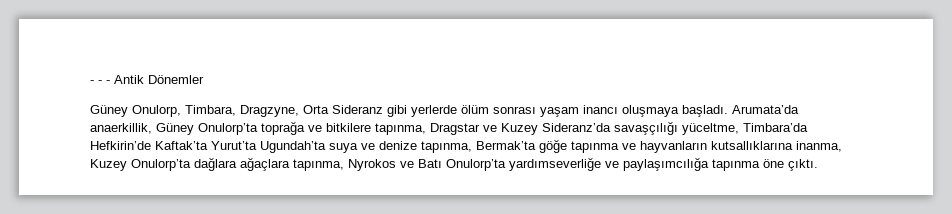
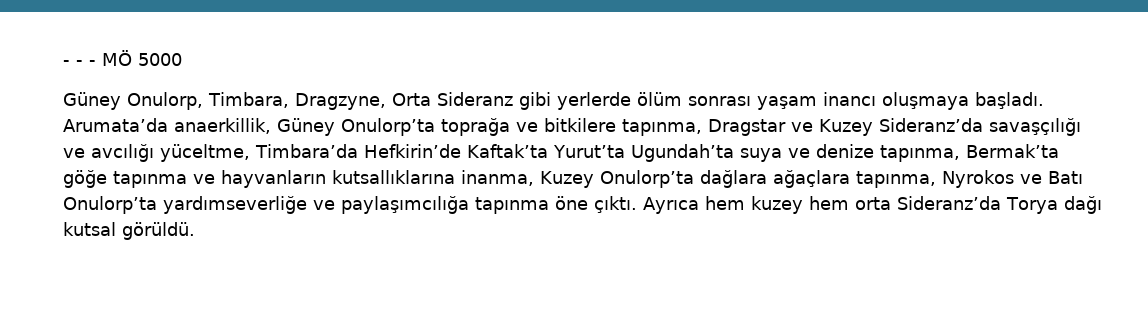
[114,75,204,84] Antik Dönemler -> [102,50,182,66] MÖ 5000
(678, 128) none -> [63,144,154,162] ve avcılığı
(818, 165) none -> [643,196,1102,214] [63,222,195,240] Ayrıca hem kuzey hem orta Sideranz’da Torya dağı kutsal görüldü.

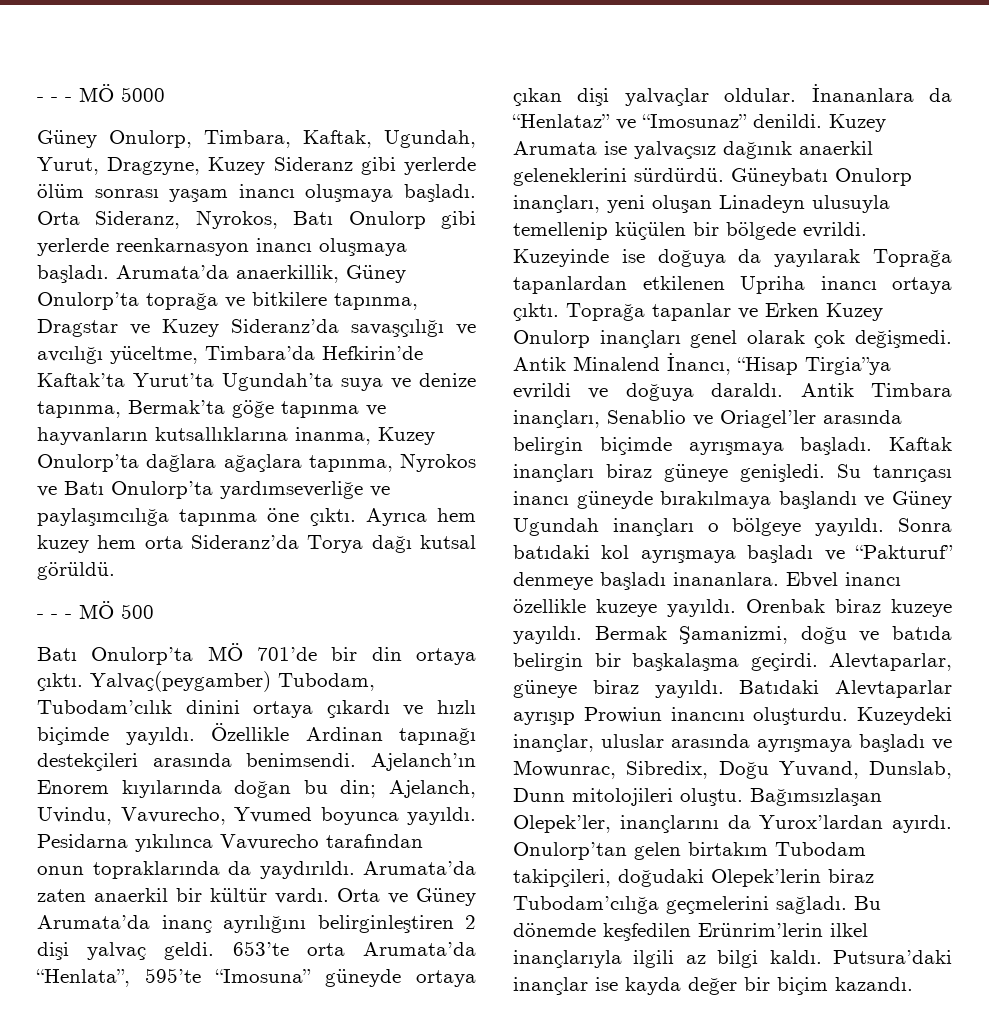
[295,93,431,110] Dragzyne, Orta -> [303,130,476,148] [37,157,266,175] Kaftak, Ugundah, Yurut, Dragzyne, Kuzey
(1044, 100) none -> [37,210,476,229] [37,238,407,256] [37,265,109,283] Orta Sideranz, Nyrokos, Batı Onulorp gibi yerlerde reenkarnasyon inancı oluşmaya başladı.
(195, 231) none -> [37,601,154,619] [37,643,476,665] [37,671,375,692] [37,700,477,718] [37,723,476,745] [37,753,477,771] [37,780,477,798] [37,807,476,825] [37,834,423,852] [37,861,476,879] [37,888,476,906] [37,915,476,933] [37,941,476,960] [36,968,476,987] [513,84,952,106] [512,114,886,132] [513,141,873,159] [513,168,912,186] [513,195,890,213] [513,222,867,240] [513,249,952,267] [513,276,952,294] [513,303,883,321] [513,330,952,348] [513,353,891,375] [513,383,952,401] [513,410,902,428] [513,437,952,455] [513,464,952,482] [513,491,952,509] [513,518,952,536] [513,545,953,563] [513,572,901,590] [513,599,952,617] [513,626,952,644] [513,653,952,671] [513,680,952,698] [513,707,952,725] [513,734,952,752] [513,760,952,779] [513,788,882,806] [513,815,952,833] [513,842,866,860] [513,869,874,887] [513,896,881,914] [513,923,868,941] [513,950,952,968] [513,977,913,995] // - - - MÖ 500 // Batı Onulorp’ta MÖ 701’de bir din ortaya çıktı. Yalvaç(peygamber) Tubodam, Tubodam’cılık dinini ortaya çıkardı ve hızlı biçimde yayıldı. Özellikle Ardinan tapınağı destekçileri arasında benimsendi. Ajelanch’ın Enorem kıyılarında doğan bu din; Ajelanch, Uvindu, Vavurecho, Yvumed boyunca yayıldı. Pesidarna yıkılınca Vavurecho tarafından onun topraklarında da yaydırıldı. Arumata’da zaten anaerkil bir kültür vardı. Orta ve Güney Arumata’da inanç ayrılığını belirginleştiren 2 dişi yalvaç geldi. 653’te orta Arumata’da “Henlata”, 595’te “Imosuna” güneyde ortaya çıkan dişi yalvaçlar oldular. İnananlara da “Henlataz” ve “Imosunaz” denildi. Kuzey Arumata ise yalvaçsız dağınık anaerkil geleneklerini sürdürdü. Güneybatı Onulorp inançları, yeni oluşan Linadeyn ulusuyla temellenip küçülen bir bölgede evrildi. Kuzeyinde ise doğuya da yayılarak Toprağa tapanlardan etkilenen Upriha inancı ortaya çıktı. Toprağa tapanlar ve Erken Kuzey Onulorp inançları genel olarak çok değişmedi. Antik Minalend İnancı, “Hisap Tirgia”ya evrildi ve doğuya daraldı. Antik Timbara inançları, Senablio ve Oriagel’ler arasında belirgin biçimde ayrışmaya başladı. Kaftak inançları biraz güneye genişledi. Su tanrıçası inancı güneyde bırakılmaya başlandı ve Güney Ugundah inançları o bölgeye yayıldı. Sonra batıdaki kol ayrışmaya başladı ve “Pakturuf” denmeye başladı inananlara. Ebvel inancı özellikle kuzeye yayıldı. Orenbak biraz kuzeye yayıldı. Bermak Şamanizmi, doğu ve batıda belirgin bir başkalaşma geçirdi. Alevtaparlar, güneye biraz yayıldı. Batıdaki Alevtaparlar ayrışıp Prowiun inancını oluşturdu. Kuzeydeki inançlar, uluslar arasında ayrışmaya başladı ve Mowunrac, Sibredix, Doğu Yuvand, Dunslab, Dunn mitolojileri oluştu. Bağımsızlaşan Olepek’ler, inançlarını da Yurox’lardan ayırdı. Onulorp’tan gelen birtakım Tubodam takipçileri, doğudaki Olepek’lerin biraz Tubodam’cılığa geçmelerini sağladı. Bu dönemde keşfedilen Erünrim’lerin ilkel inançlarıyla ilgili az bilgi kaldı. Putsura’daki inançlar ise kayda değer bir biçim kazandı.

